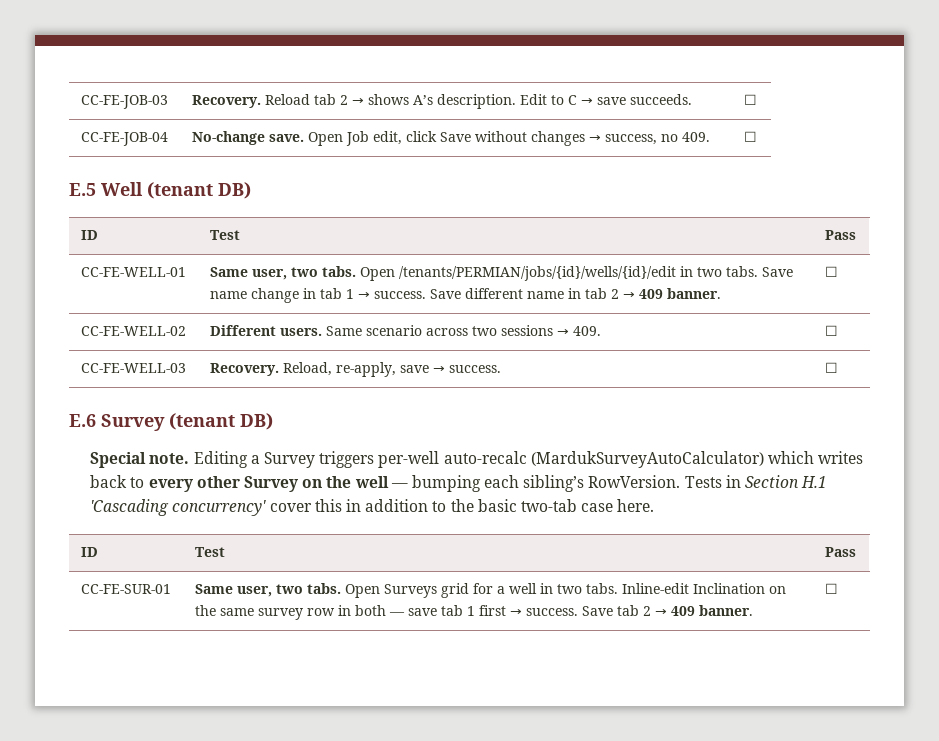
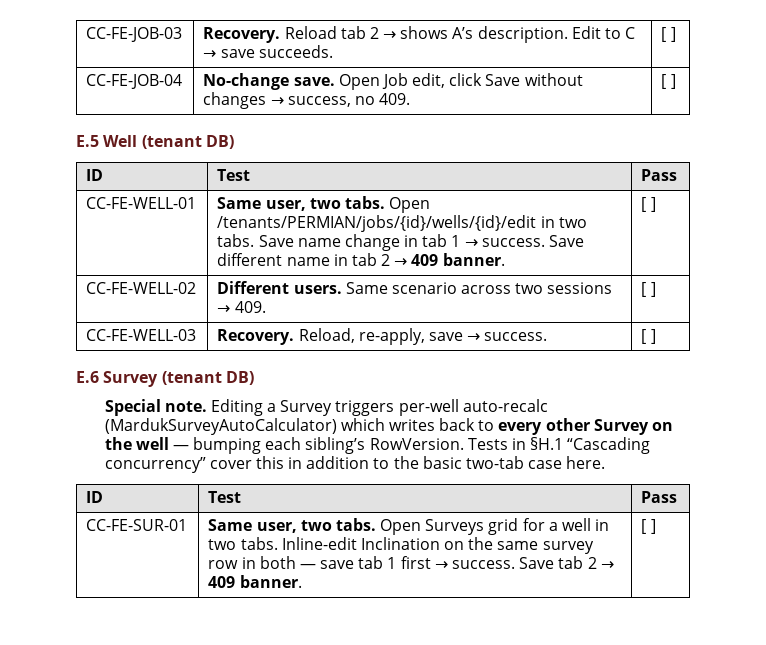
[743,94,757,105] ☐ -> [661,27,676,42] [ ]
[743,131,757,142] ☐ -> [661,74,676,89] [ ]
[824,266,838,277] ☐ -> [641,197,656,212] [ ]
[824,325,838,336] ☐ -> [641,282,656,297] [ ]
[824,362,838,373] ☐ -> [641,329,656,344] [ ]
[744,475,828,488] [90,499,267,516] Section H.1 'Cascading concurrency' -> [530,437,651,454] [104,457,206,473] §H.1 “Cascading concurrency”
[824,583,838,594] ☐ -> [641,519,656,534] [ ]

